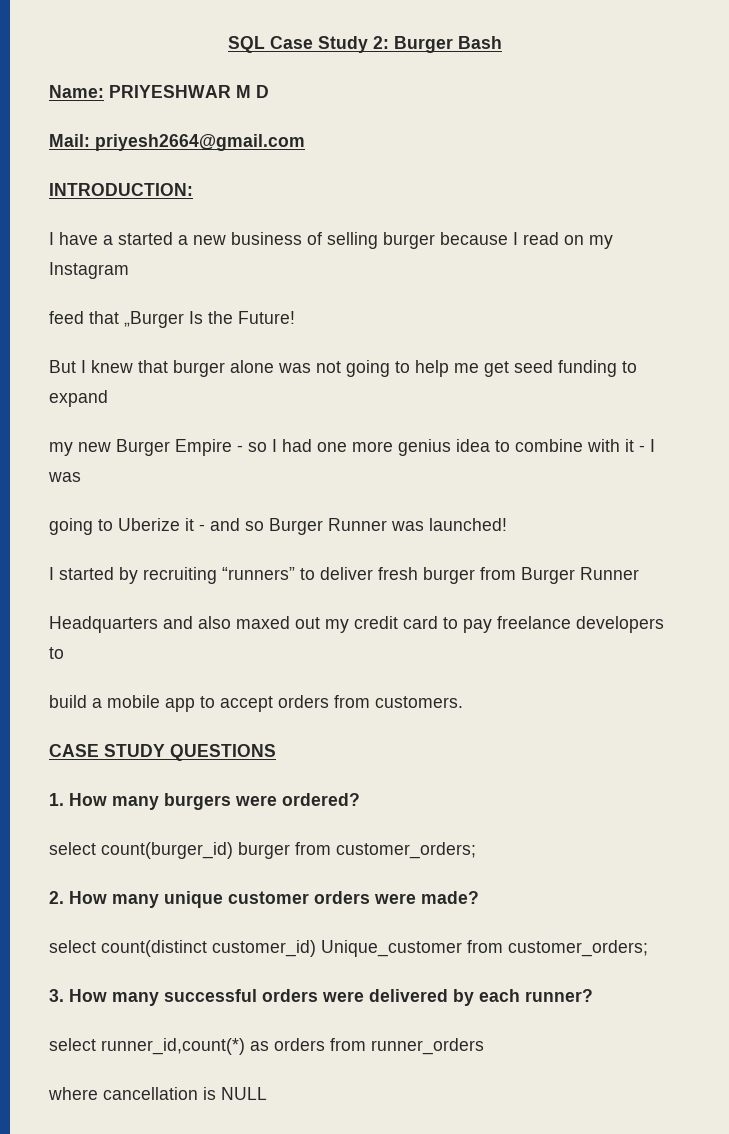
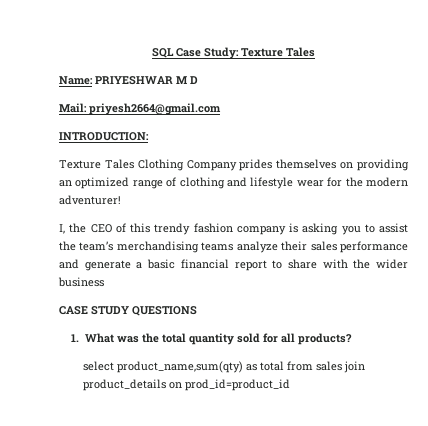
[317,36,502,53] Study 2: Burger Bash -> [204,47,315,59] Study: Texture Tales
[49,232,613,249] [49,262,129,279] [49,311,295,328] [49,360,637,377] [49,390,108,407] [49,439,655,456] [48,472,81,482] [49,518,507,535] [49,567,639,584] [49,616,664,633] [49,647,64,659] [49,695,463,712] [49,744,276,761] [49,793,360,810] [49,842,476,859] [49,891,479,908] [49,940,648,957] [49,989,593,1006] [49,1038,484,1055] [48,1087,267,1100] I have a started a new business of selling burger because I read on my Instagram // feed that „Burger Is the Future! // But I knew that burger alone was not going to help me get seed funding to expand // my new Burger Empire - so I had one more genius idea to combine with it - I was // going to Uberize it - and so Burger Runner was launched! // I started by recruiting “runners” to deliver fresh burger from Burger Runner // Headquarters and also maxed out my credit card to pay freelance developers to // build a mobile app to accept orders from customers. // CASE STUDY QUESTIONS // 1. How many burgers were ordered? // select count(burger_id) burger from customer_orders; // 2. How many unique customer orders were made? // select count(distinct customer_id) Unique_customer from customer_orders; // 3. How many successful orders were delivered by each runner? // select runner_id,count(*) as orders from runner_orders // where cancellation is NULL -> [59,159,409,171] [59,177,408,189] [59,195,121,205] [59,223,408,235] [59,241,408,253] [59,259,408,271] [58,277,104,287] [59,306,197,316] [71,333,352,345] [83,361,366,373] [83,379,291,391] Texture Tales Clothing Company prides themselves on providing an optimized range of clothing and lifestyle wear for the modern adventurer! // I, the CEO of this trendy fashion company is asking you to assist the team’s merchandising teams analyze their sales performance and generate a basic financial report to share with the wider business // CASE STUDY QUESTIONS // 1. What was the total quantity sold for all products? // select product_name,sum(qty) as total from sales join product_details on prod_id=product_id

